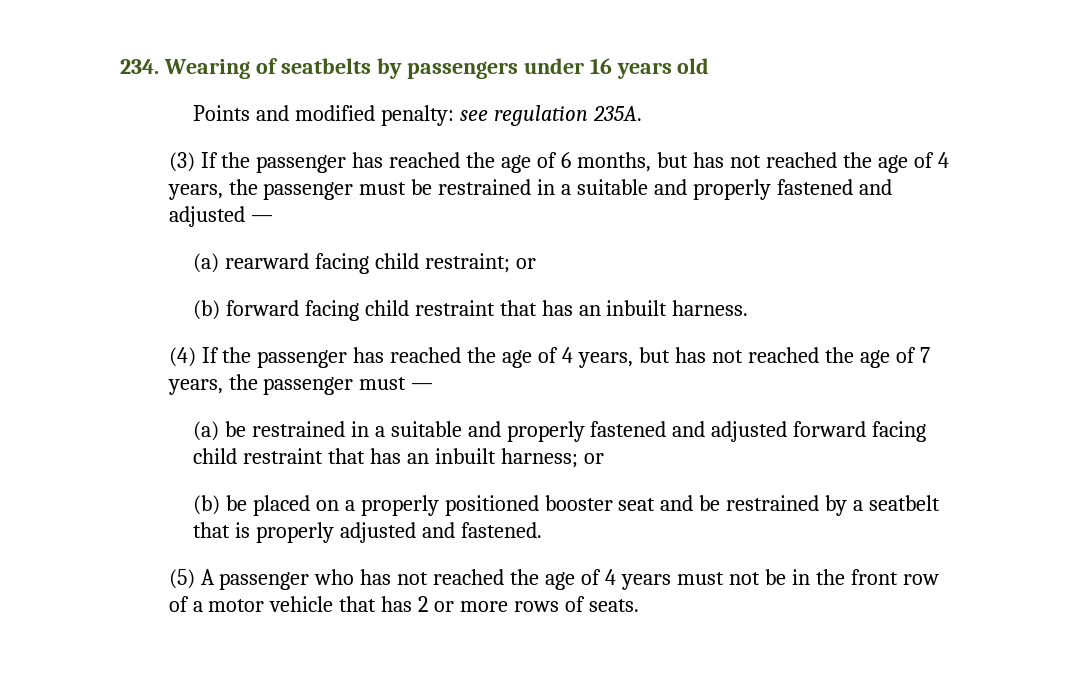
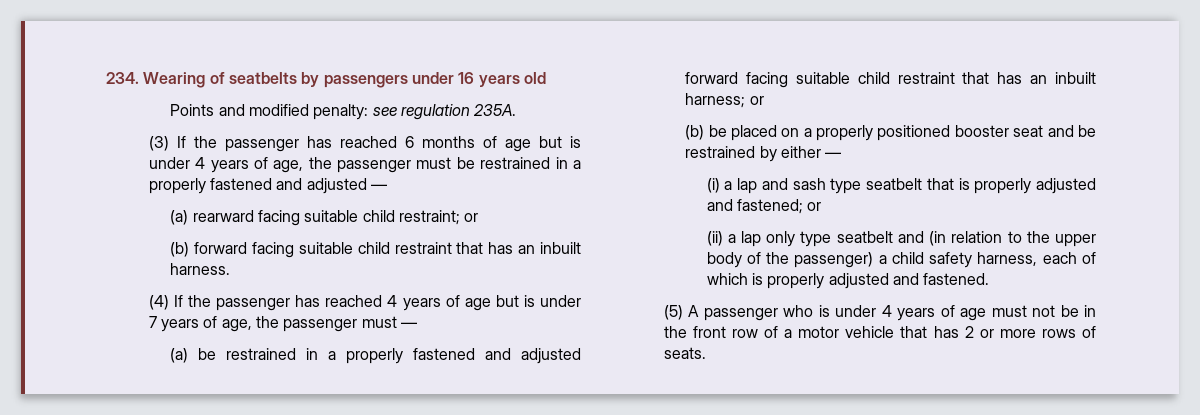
[466,152,949,173] [167,184,223,200] the age of 6 months, but has not reached the age of 4 years, -> [404,136,582,152] [148,157,304,173] 6 months of age but is under 4 years of age,
[577,179,688,195] suitable and -> (581, 164) none
(369, 263) none -> [304,210,359,222] suitable
(359, 310) none -> [298,242,353,254] suitable
[467,347,930,368] [167,379,223,395] the age of 4 years, but has not reached the age of 7 years, -> [387,295,581,311] [148,316,252,332] 4 years of age but is under 7 years of age,
[390,421,501,437] suitable and -> (337, 355) none
(927, 431) none -> [795,72,850,84] suitable
[853,500,864,511] a -> [780,146,842,158] [706,178,862,194] either — // (i) a lap and sash type
(455, 530) none -> [736,199,822,214] [706,231,1096,247] [706,252,1096,268] [706,273,919,289] fastened; or // (ii) a lap only type seatbelt and (in relation to the upper body of the passenger) a child safety harness, each of which is properly adjusted and
[360,569,671,590] has not reached the age of 4 years -> [818,305,987,321] is under 4 years of age

